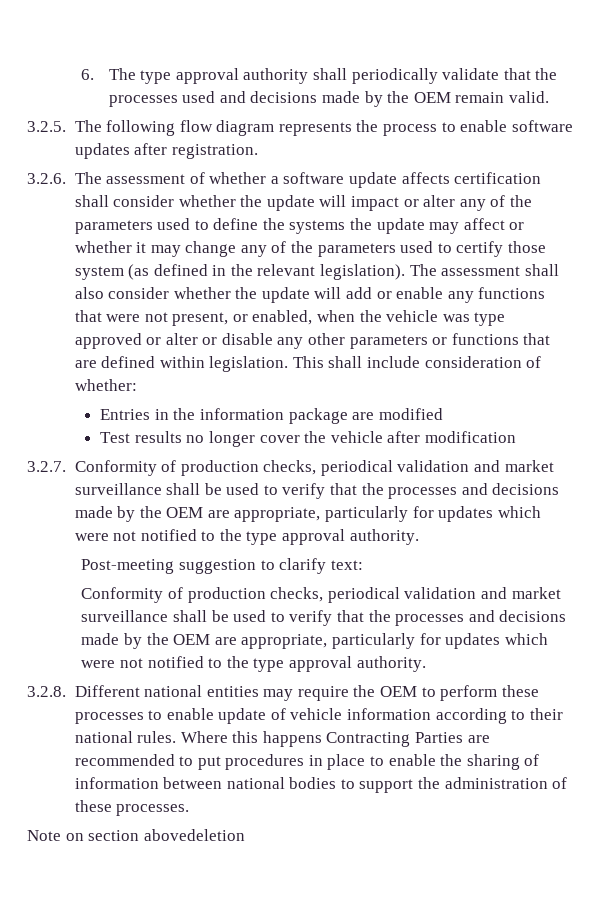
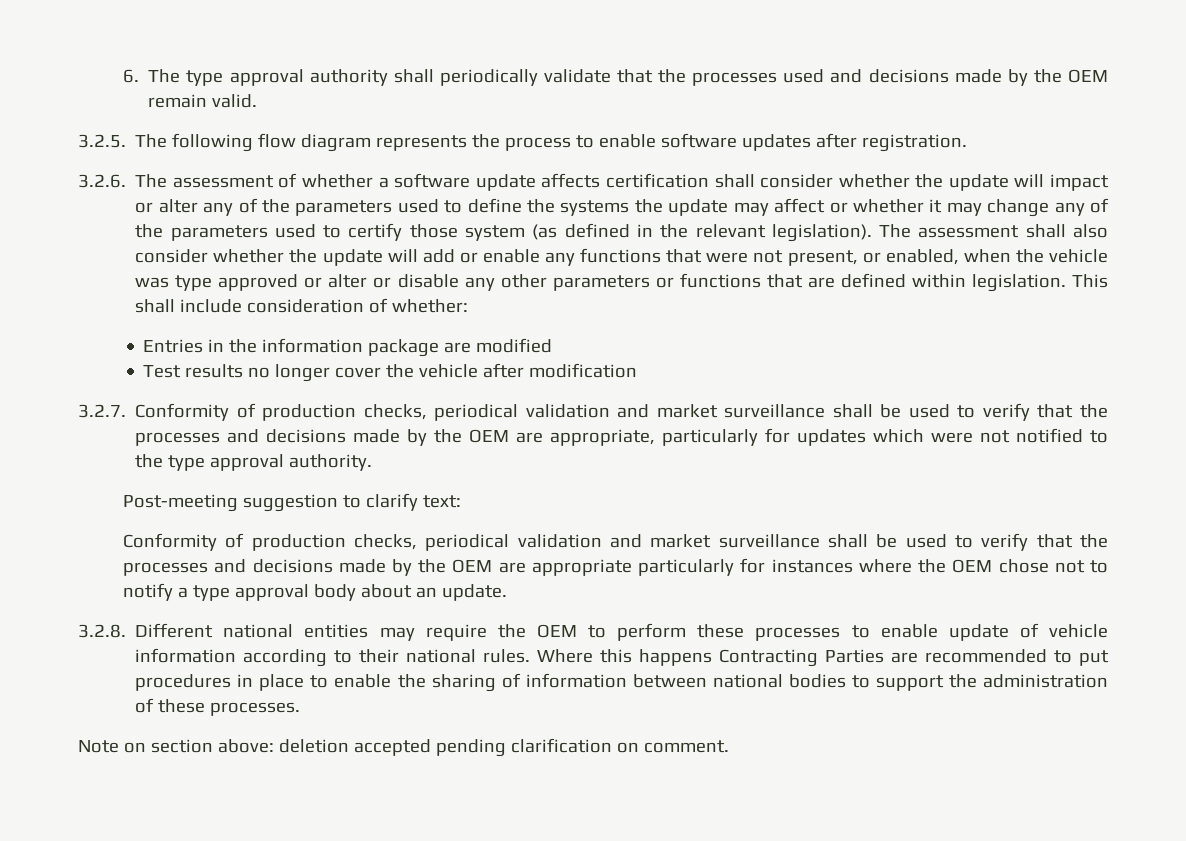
[241,633,548,649] [81,656,426,672] appropriate, particularly for updates which were not notified to the type approval authority. -> [531,558,1108,576] [123,583,508,601] appropriate particularly for instances where the OEM chose not to notify a type approval body about an update.
[143,829,245,841] abovedeletion -> [217,738,729,757] above: deletion accepted pending clarification on comment.

